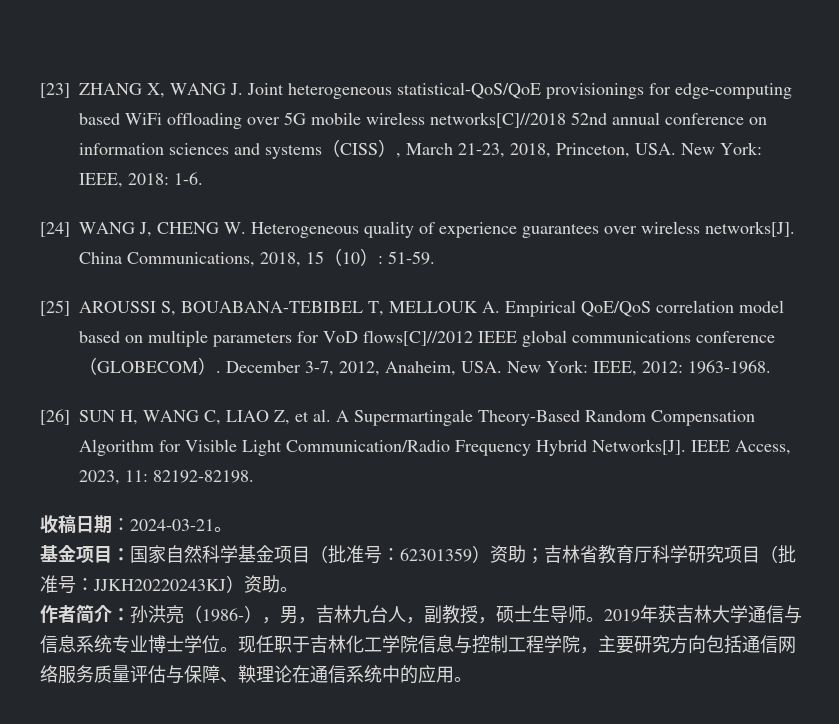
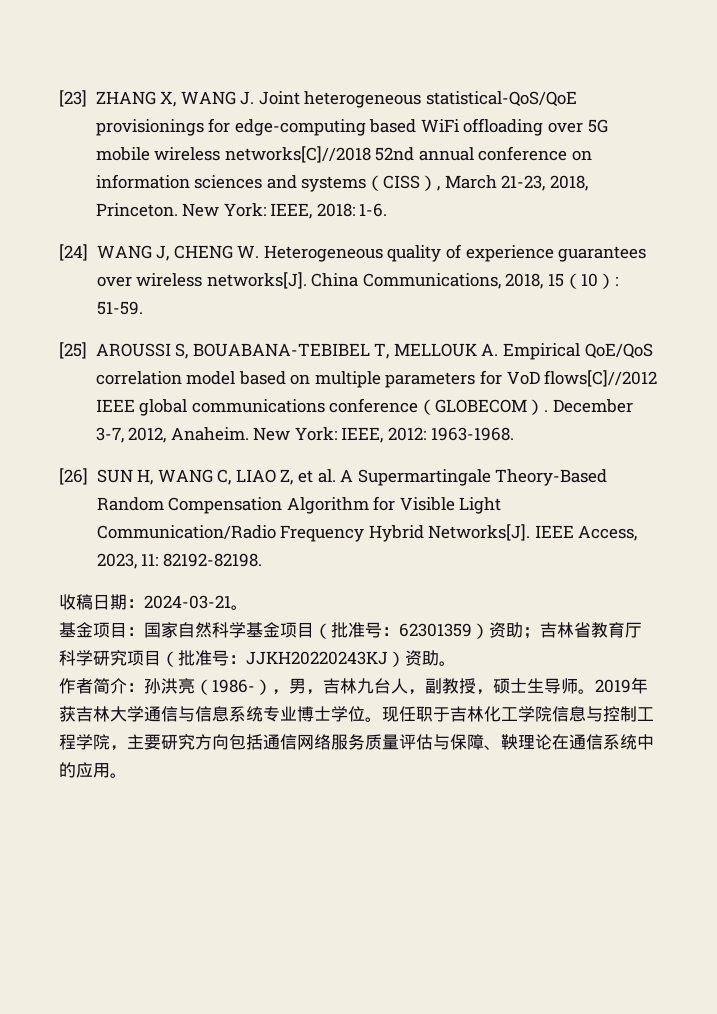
[556,143,676,158] Princeton, USA. -> [95,203,178,217] Princeton.
[385,361,502,376] Anaheim, USA. -> [170,427,249,441] Anaheim.

